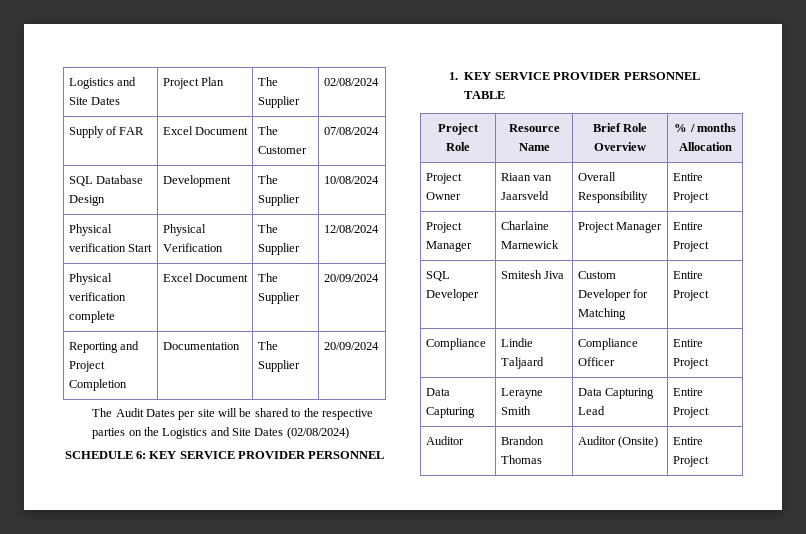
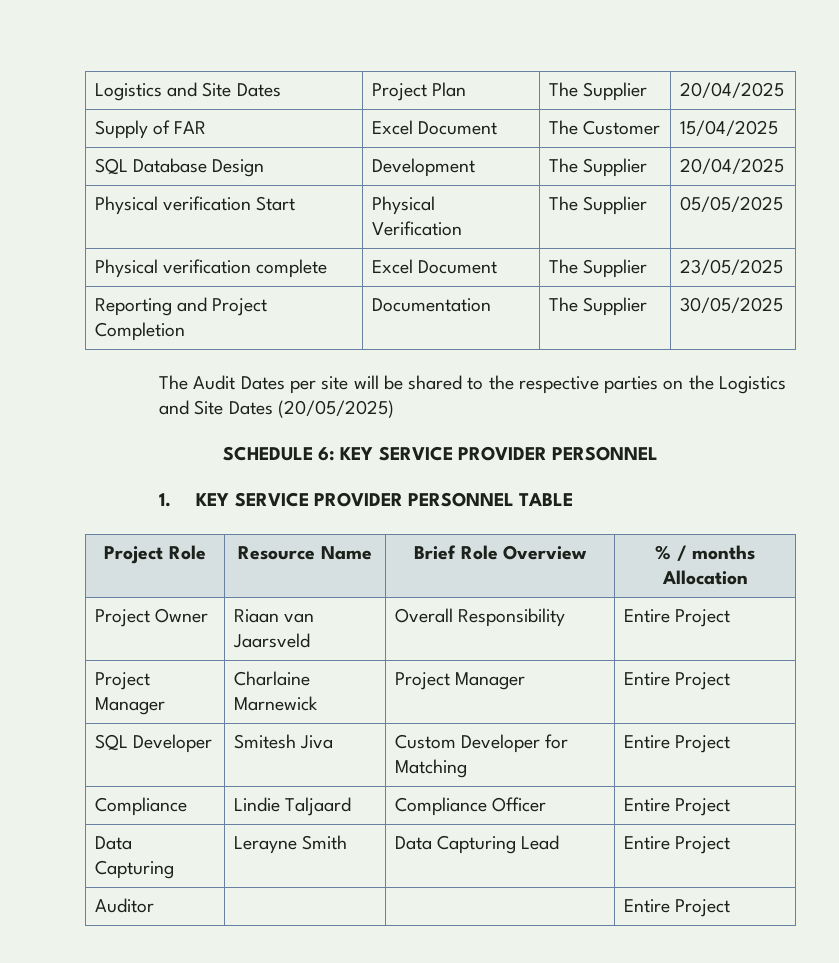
[323,78,379,86] 02/08/2024 -> [679,82,784,98] 20/04/2025
[323,127,379,135] 07/08/2024 -> [679,120,778,136] 15/04/2025
[323,176,379,184] 10/08/2024 -> [679,158,784,174] 20/04/2025
[323,225,379,233] 12/08/2024 -> [679,196,783,212] 05/05/2025
[323,274,379,282] 20/09/2024 -> [679,259,783,275] 23/05/2025
[323,342,379,350] 20/09/2024 -> [679,297,783,313] 30/05/2025
[286,427,349,439] (02/08/2024) -> [278,400,395,418] (20/05/2025)
[500,436,544,445] [500,455,542,464] [577,436,659,448] Brandon Thomas | Auditor (Onsite) -> (154, 905) |

